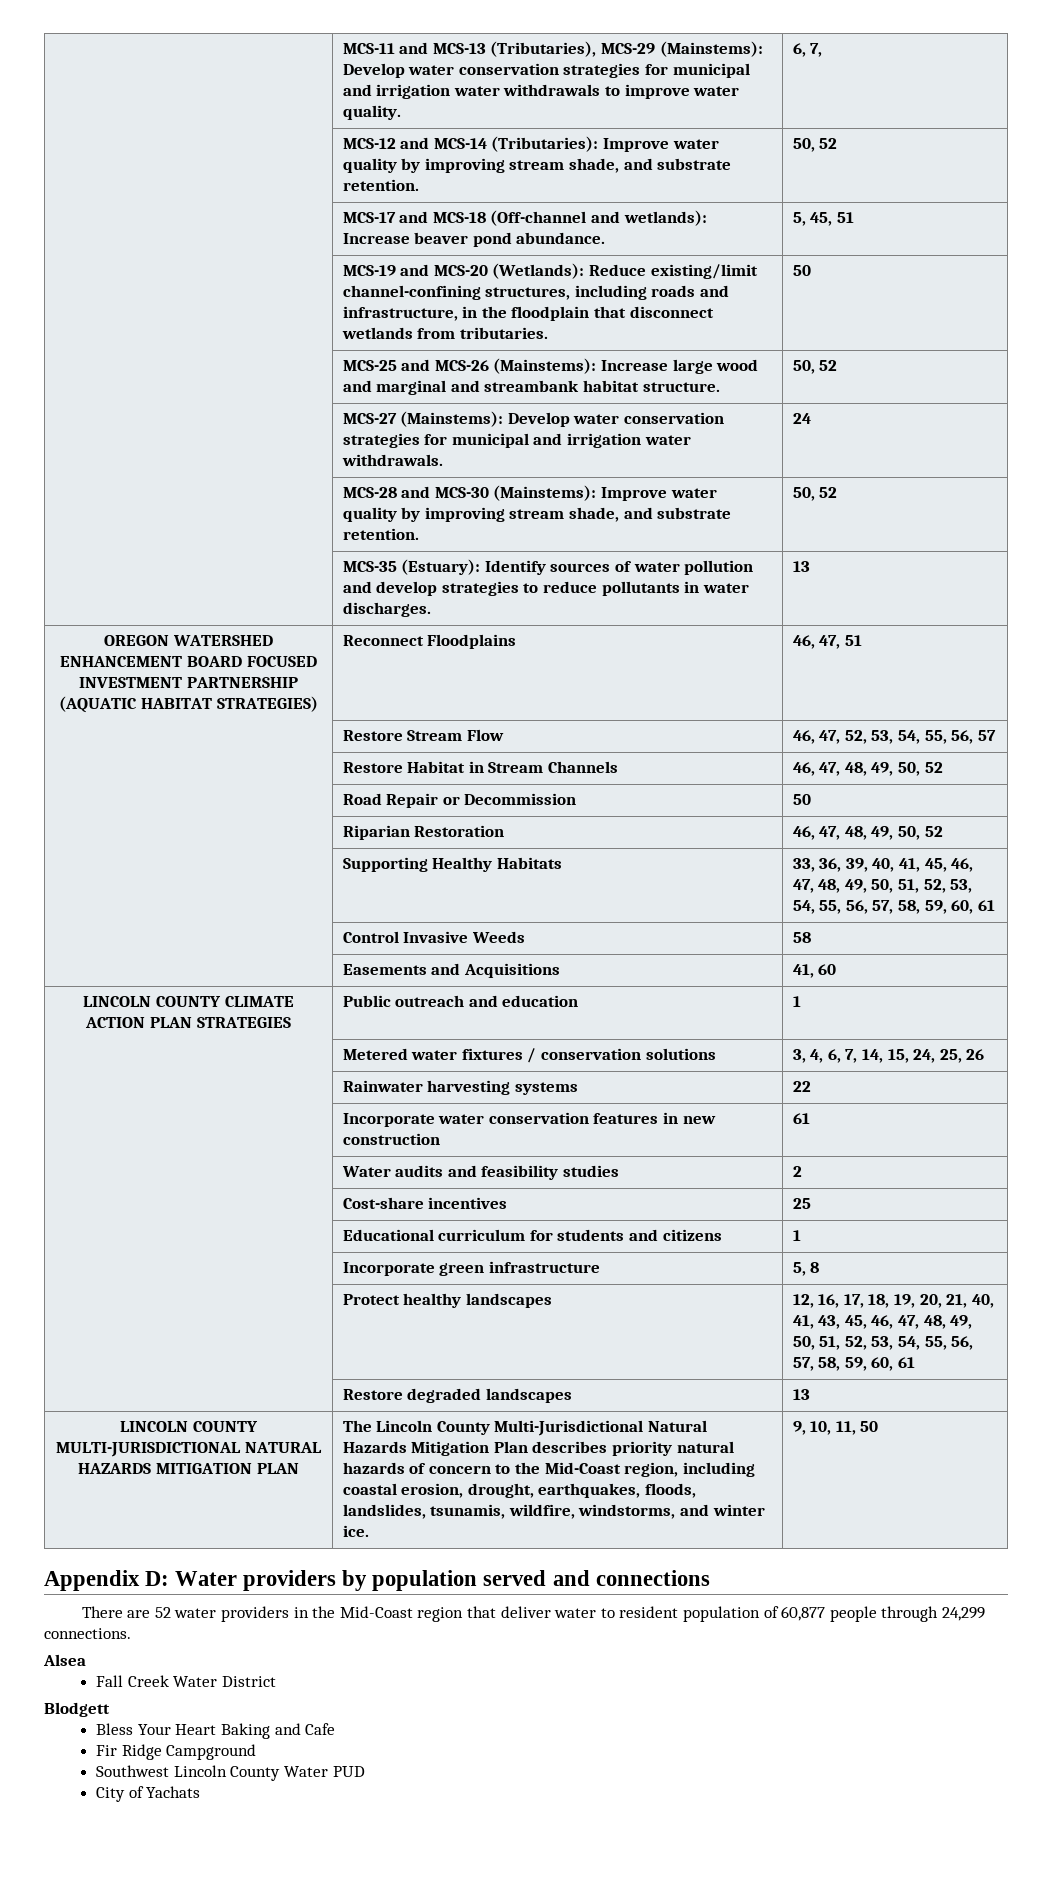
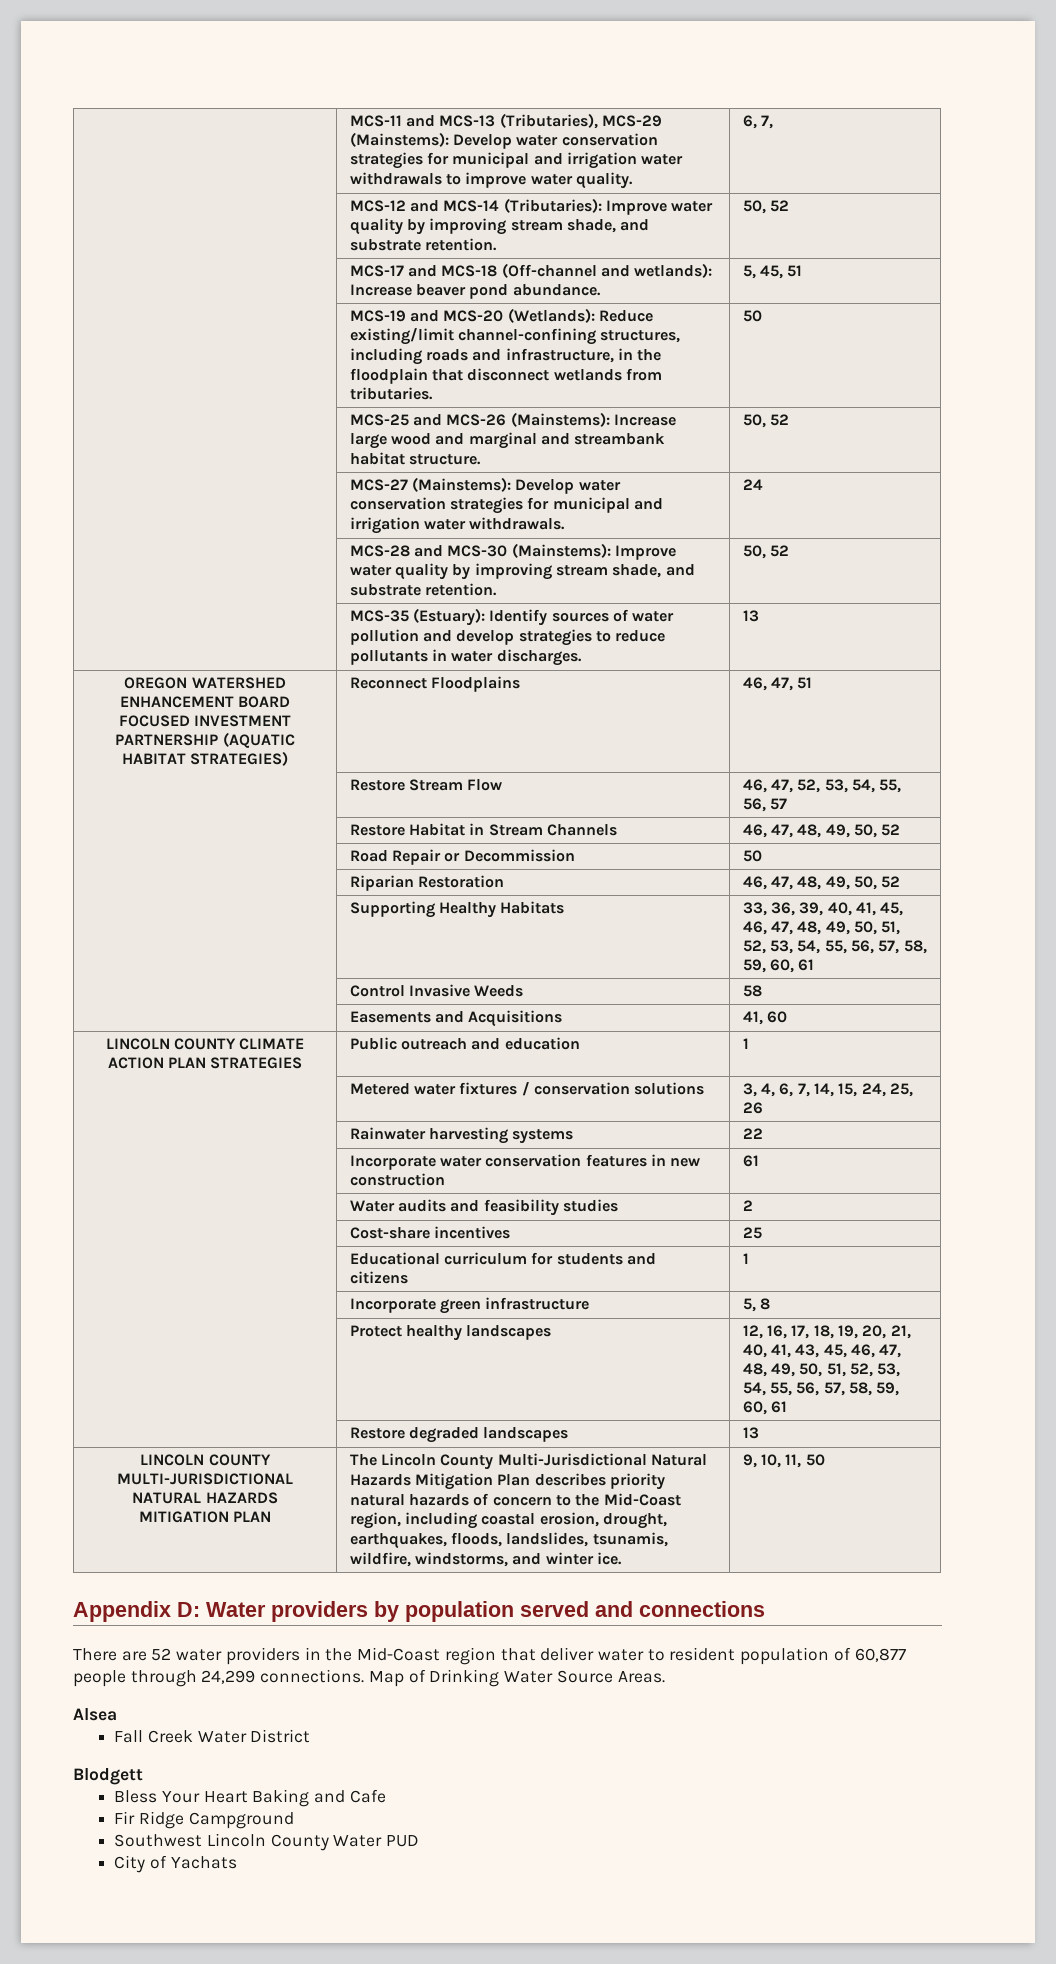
(131, 1633) none -> [368,1669,665,1687] Map of Drinking Water Source Areas.

